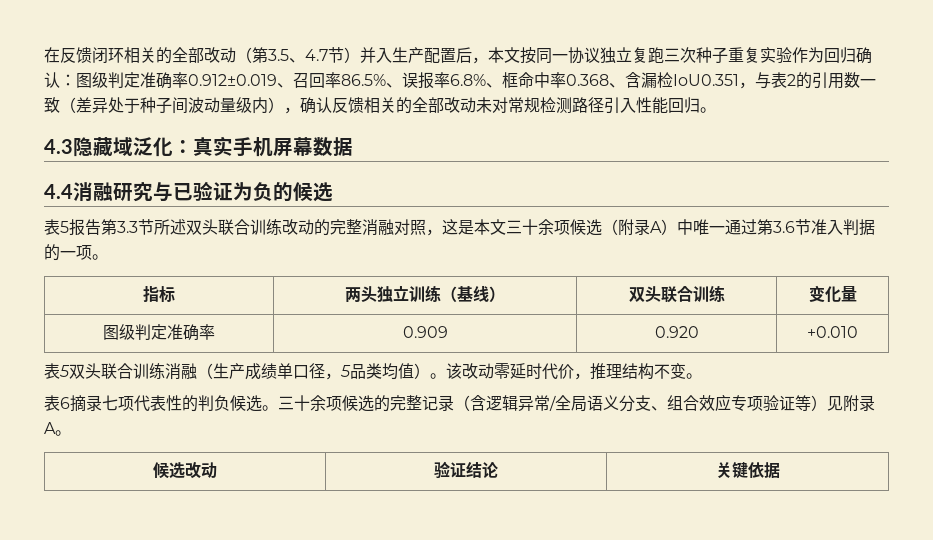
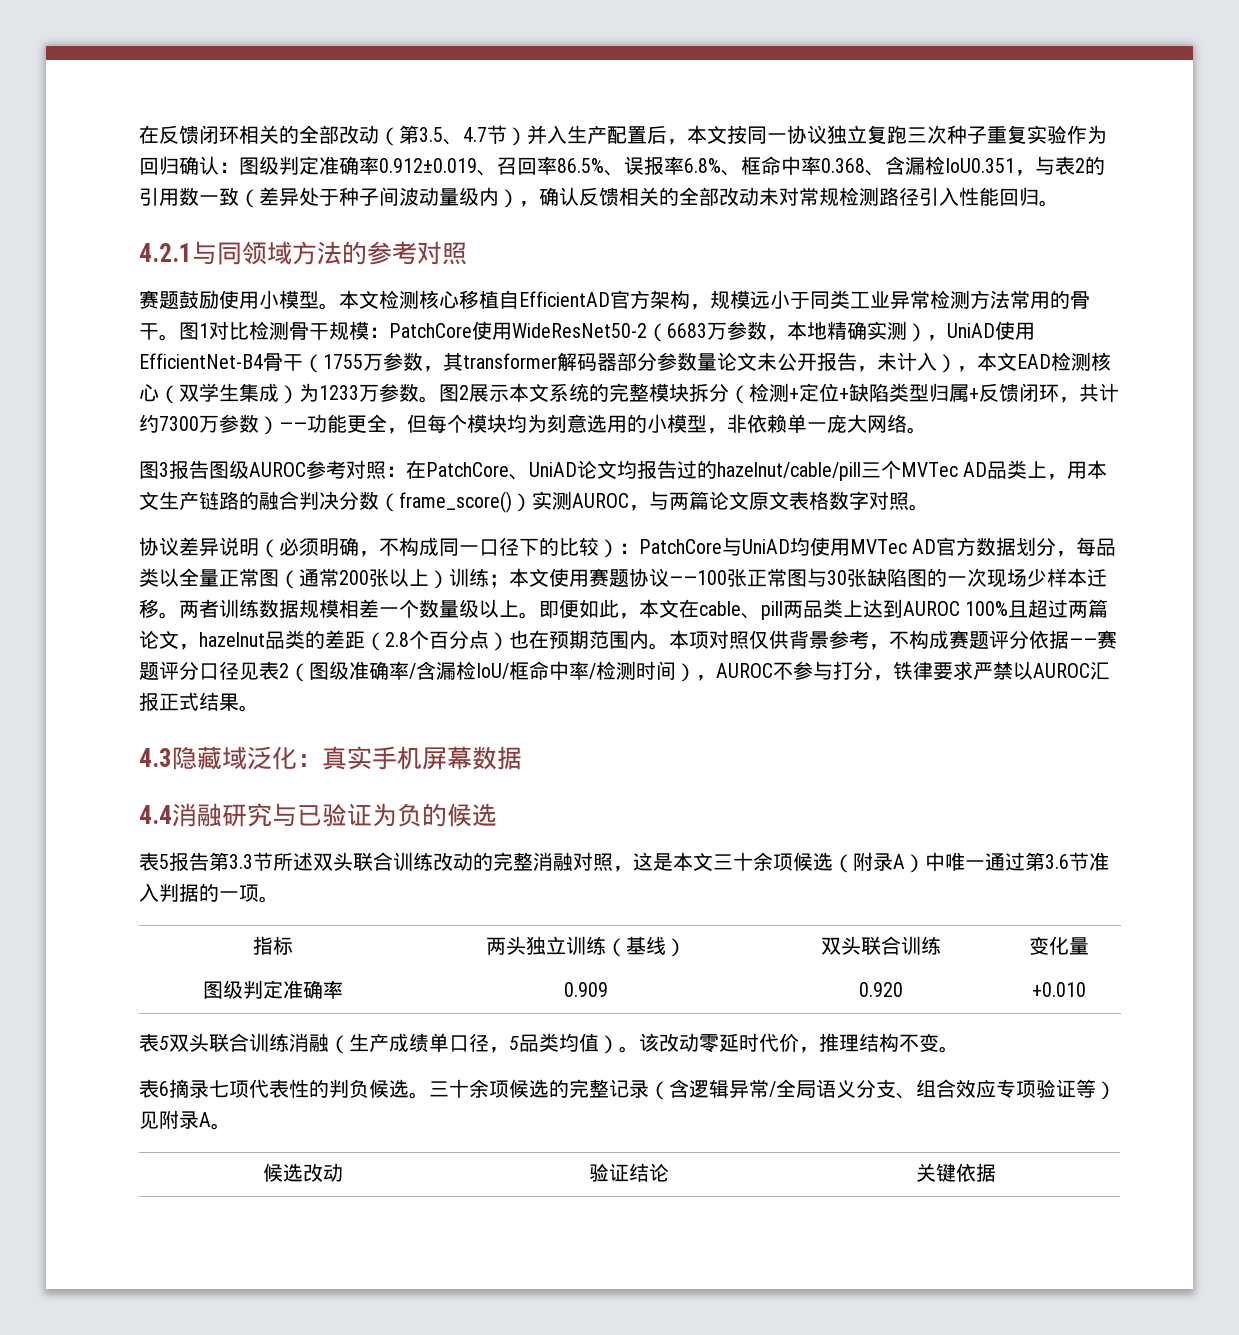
(716, 110) none -> [139,241,467,265] [139,290,1090,310] [139,321,1035,342] [139,352,1111,373] [139,383,1119,404] [139,414,927,435] [139,460,1108,481] [139,491,929,513] [139,537,1117,558] [139,568,1107,589] [139,599,1109,620] [139,630,1117,651] [139,661,1110,682] [139,692,259,712] // 4.2.1与同领域方法的参考对照 // 赛题鼓励使用小模型。本文检测核心移植自EfficientAD官方架构，规模远小于同类工业异常检测方法常用的骨干。图1对比检测骨干规模：PatchCore使用WideResNet50-2（6683万参数，本地精确实测），UniAD使用EfficientNet-B4骨干（1755万参数，其transformer解码器部分参数量论文未公开报告，未计入），本文EAD检测核心（双学生集成）为1233万参数。图2展示本文系统的完整模块拆分（检测+定位+缺陷类型归属+反馈闭环，共计约7300万参数）——功能更全，但每个模块均为刻意选用的小模型，非依赖单一庞大网络。 // 图3报告图级AUROC参考对照：在PatchCore、UniAD论文均报告过的hazelnut/cable/pill三个MVTec AD品类上，用本文生产链路的融合判决分数（frame_score()）实测AUROC，与两篇论文原文表格数字对照。 // 协议差异说明（必须明确，不构成同一口径下的比较）：PatchCore与UniAD均使用MVTec AD官方数据划分，每品类以全量正常图（通常200张以上）训练；本文使用赛题协议——100张正常图与30张缺陷图的一次现场少样本迁移。两者训练数据规模相差一个数量级以上。即便如此，本文在cable、pill两品类上达到AUROC 100%且超过两篇论文，hazelnut品类的差距（2.8个百分点）也在预期范围内。本项对照仅供背景参考，不构成赛题评分依据——赛题评分口径见表2（图级准确率/含漏检IoU/框命中率/检测时间），AUROC不参与打分，铁律要求严禁以AUROC汇报正式结果。

